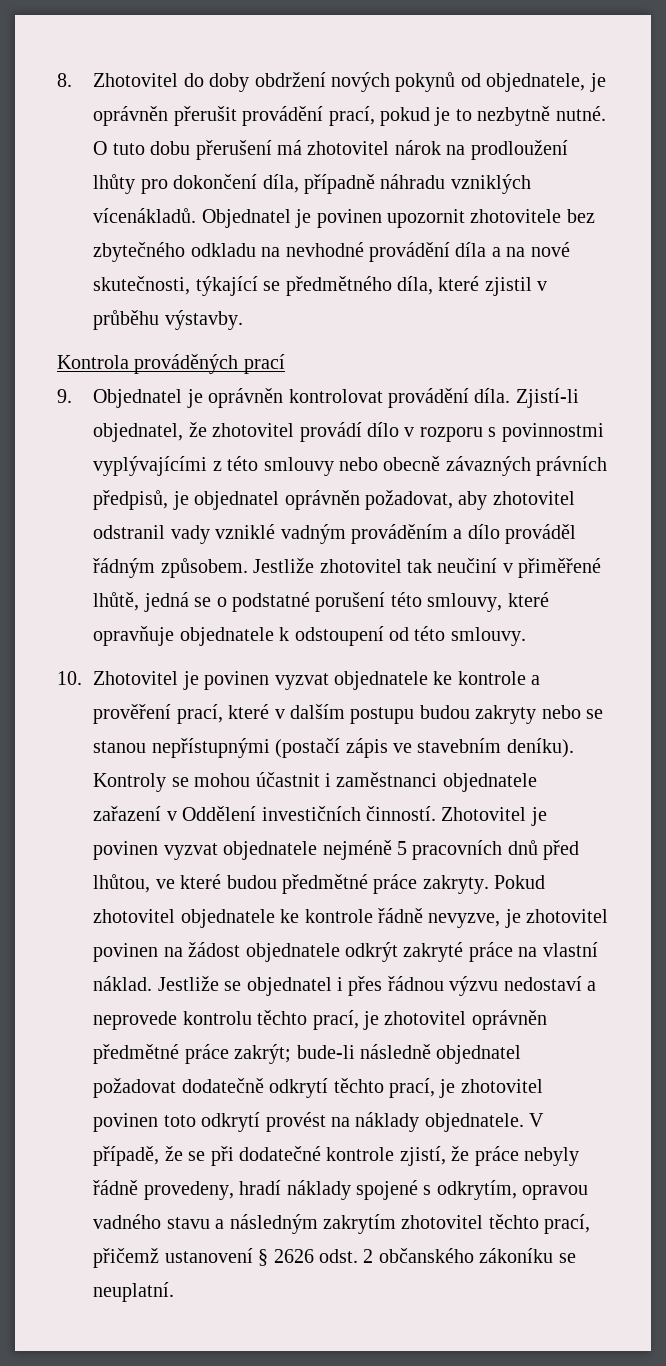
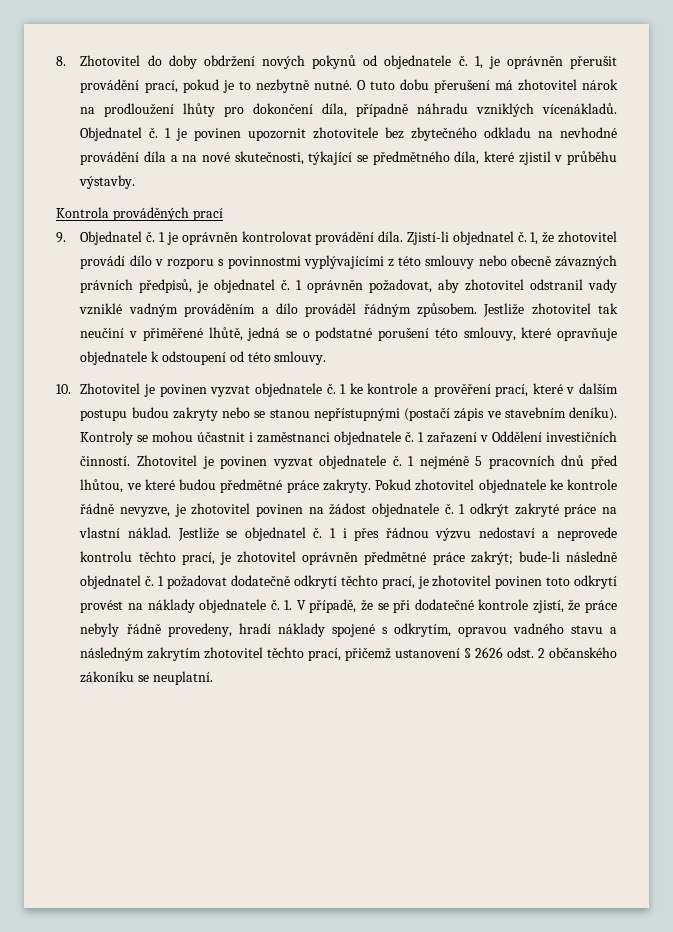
[486,73,586,92] objednatele, -> [384,55,483,69] objednatele č. 1,
(291, 218) none -> [149,127,172,138] č. 1
(183, 398) none -> [146,231,166,242] č. 1
[93,423,184,442] objednatel, -> [452,231,539,245] objednatel č. 1,
(280, 500) none -> [281,279,303,290] č. 1
(429, 680) none -> [326,383,347,394] č. 1
(537, 782) none -> [405,431,425,442] č. 1
(318, 850) none -> [392,455,415,466] č. 1
(340, 952) none -> [444,503,466,514] č. 1
(332, 986) none -> [313,527,336,538] č. 1
(522, 1054) none -> [145,575,165,586] č. 1
[424,1113,524,1132] objednatele. -> [199,599,293,613] objednatele č. 1.

